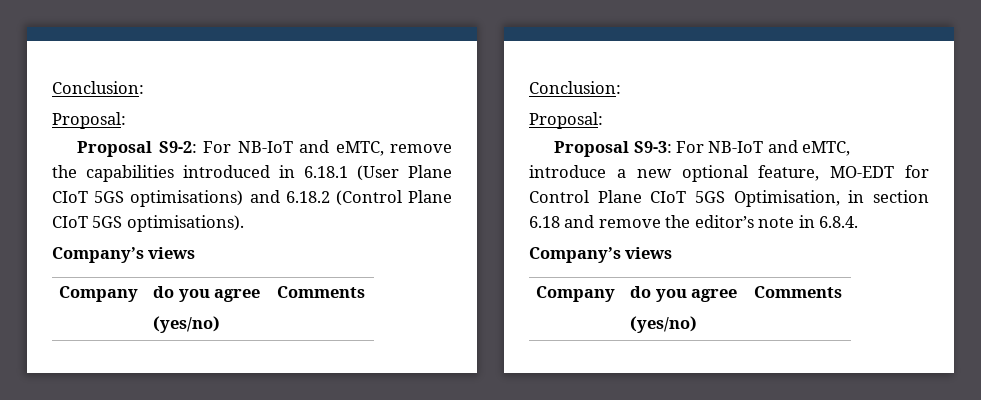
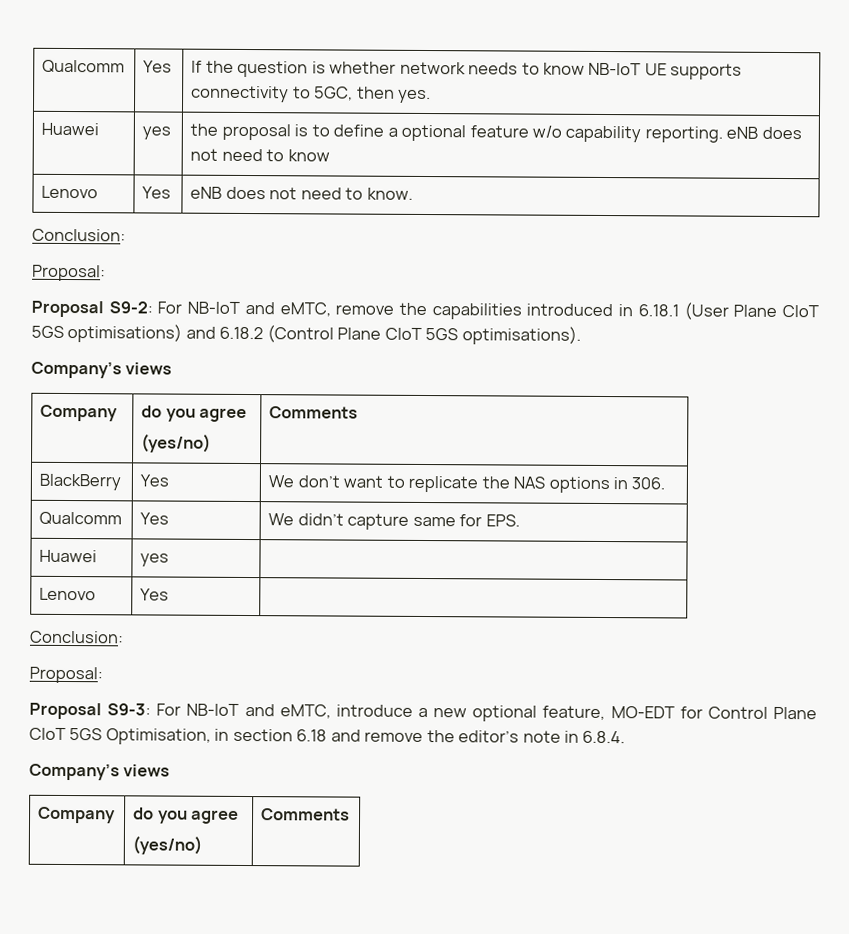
(52, 87) none -> [42,59,126,73] [143,60,173,73] [191,60,743,80] [191,85,432,104] [41,122,100,136] [142,126,172,140] [190,123,802,143] [190,148,330,162] [41,185,99,199] [142,186,172,199] [190,186,413,200] Qualcomm | Yes | If the question is whether network needs to know NB-IoT UE supports connectivity to 5GC, then yes. // Huawei | yes | the proposal is to define a optional feature w/o capability reporting. eNB does not need to know // Lenovo | Yes | eNB does not need to know. //
(366, 292) none -> [39,473,122,491] [140,474,170,487] [268,475,666,494] [39,511,123,525] [140,512,170,525] [268,513,520,530] [39,549,98,563] [140,553,170,567] [39,587,97,601] [140,588,170,601] // BlackBerry | Yes | We don’t want to replicate the NAS options in 306. // Qualcomm | Yes | We didn’t capture same for EPS. // Huawei | yes | // Lenovo | Yes |

